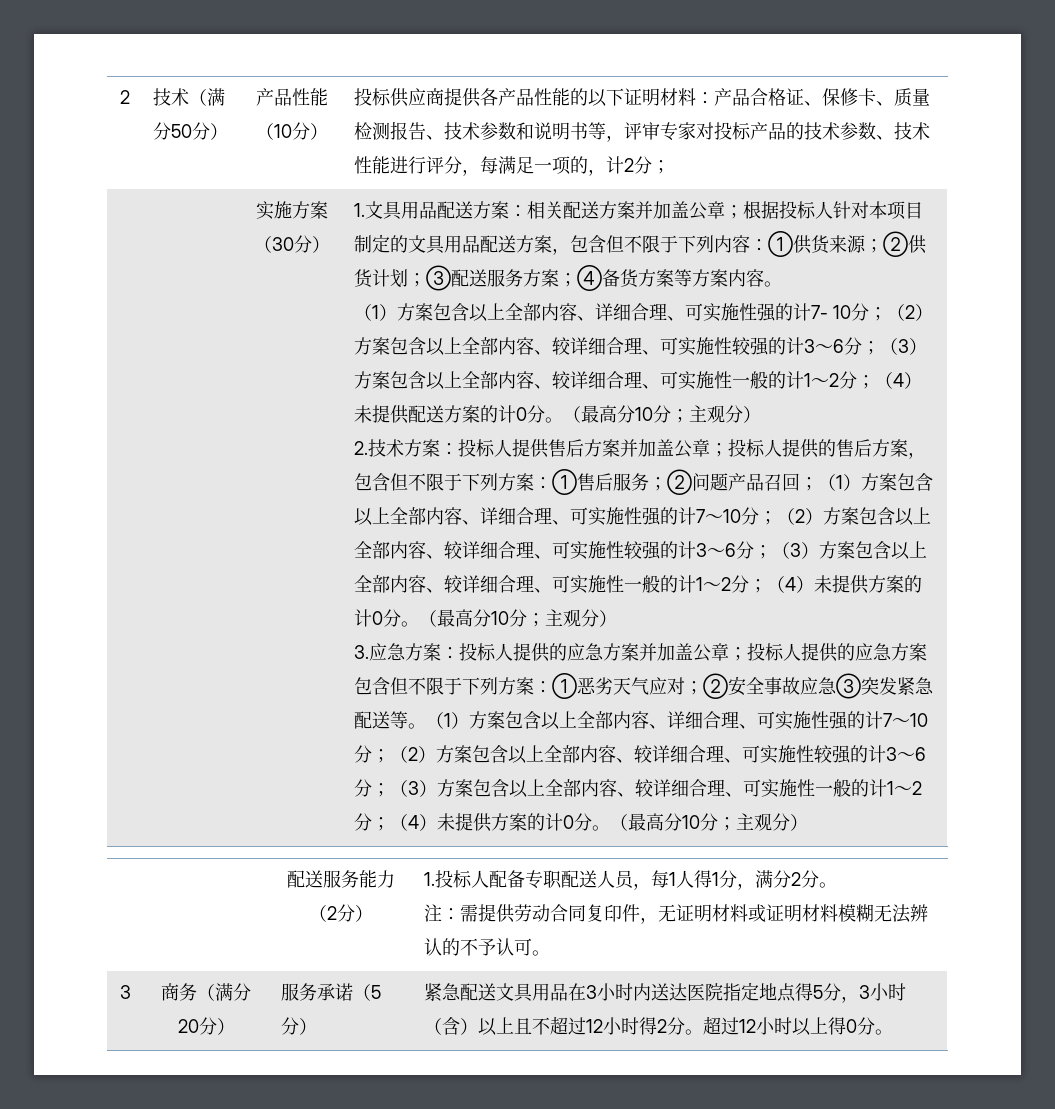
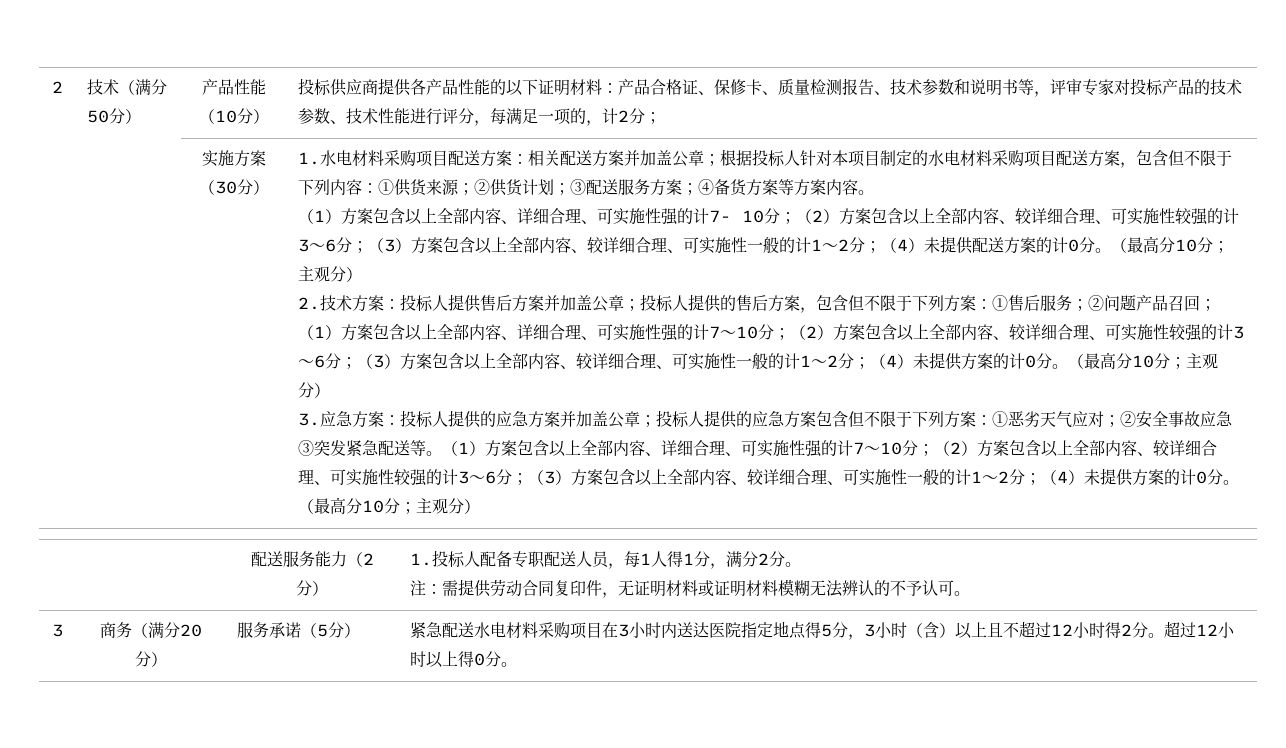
[364,201,437,220] 文具用品 -> [320,150,449,167] 水电材料采购项目
[407,235,480,254] 文具用品 -> [928,150,1057,167] 水电材料采购项目
[495,983,568,1002] 文具用品 -> [474,622,603,639] 水电材料采购项目

